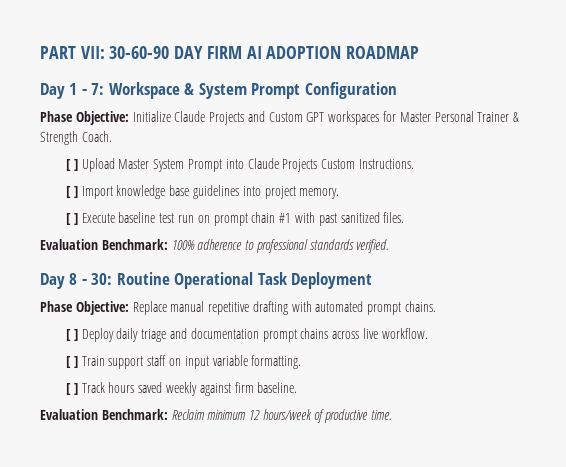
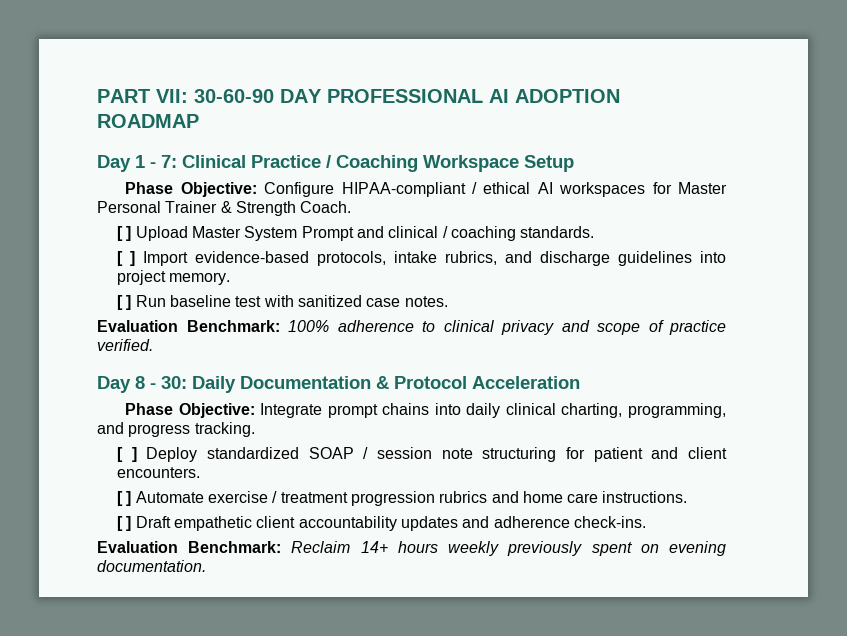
[206,46,242,59] FIRM -> [327,89,483,103] PROFESSIONAL
[108,82,397,99] [40,111,325,125] Workspace & System Prompt Configuration // Phase Objective: Initialize Claude Projects and Custom GPT -> [182,155,574,172] [125,182,553,197] Clinical Practice / Coaching Workspace Setup // Phase Objective: Configure HIPAA-compliant / ethical AI
[225,158,414,172] [66,185,190,199] into Claude Projects Custom Instructions. // [ ] Import knowledge base -> [356,226,595,241] [116,251,610,266] and clinical / coaching standards. // [ ] Import evidence-based protocols, intake rubrics, and discharge
[81,213,115,223] Execute -> [135,295,166,307] Run
[178,212,405,226] run on prompt chain #1 with past sanitized files. -> [263,295,448,307] with sanitized case notes.
[255,239,354,253] professional standards -> [443,320,726,335] clinical privacy and scope of practice
[116,272,373,289] [40,301,437,315] [66,328,428,342] [66,355,302,369] [66,382,298,396] [40,409,393,423] Routine Operational Task Deployment // Phase Objective: Replace manual repetitive drafting with automated prompt chains. // [ ] Deploy daily triage and documentation prompt chains across live workflow. // [ ] Train support staff on input variable formatting. // [ ] Track hours saved weekly against firm baseline. // Evaluation Benchmark: Reclaim minimum 12 hours/week of productive time. -> [192,376,580,393] [125,403,726,418] [97,422,255,437] [116,447,727,462] [116,467,200,478] [116,491,688,506] [116,516,646,531] [97,541,726,556] [97,560,206,572] Daily Documentation & Protocol Acceleration // Phase Objective: Integrate prompt chains into daily clinical charting, programming, and progress tracking. // [ ] Deploy standardized SOAP / session note structuring for patient and client encounters. // [ ] Automate exercise / treatment progression rubrics and home care instructions. // [ ] Draft empathetic client accountability updates and adherence check-ins. // Evaluation Benchmark: Reclaim 14+ hours weekly previously spent on evening documentation.

